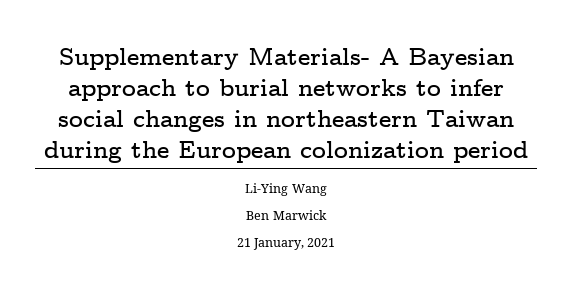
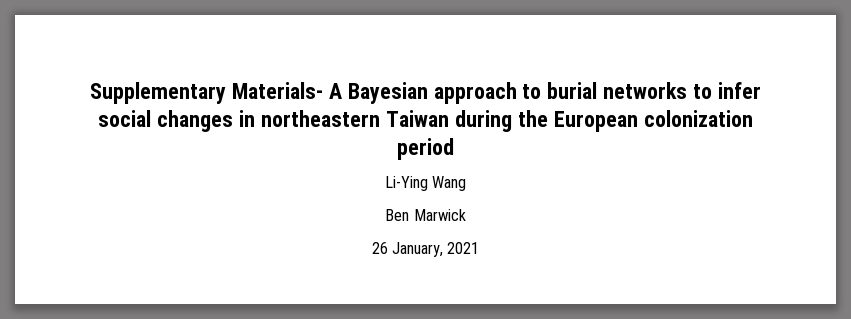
[236,238,251,247] 21 -> [371,242,388,254] 26

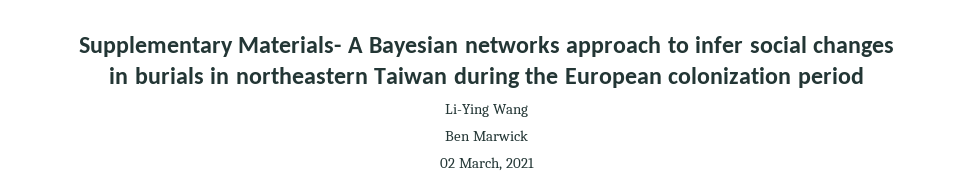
(428, 93) none -> [464,36,560,53] networks
[547,82,713,99] burial networks to -> (689, 45) none
(256, 118) none -> [134,67,230,84] burials in
[371,242,443,257] 26 January, -> [440,157,502,171] 02 March,

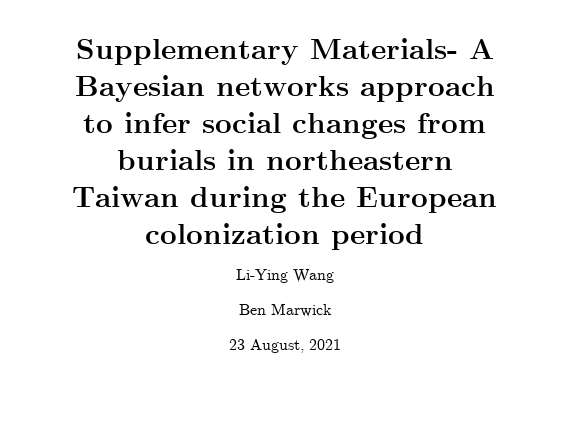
[109,67,129,84] in -> [417,113,486,133] from
[440,157,502,171] 02 March, -> [228,339,304,353] 23 August,

